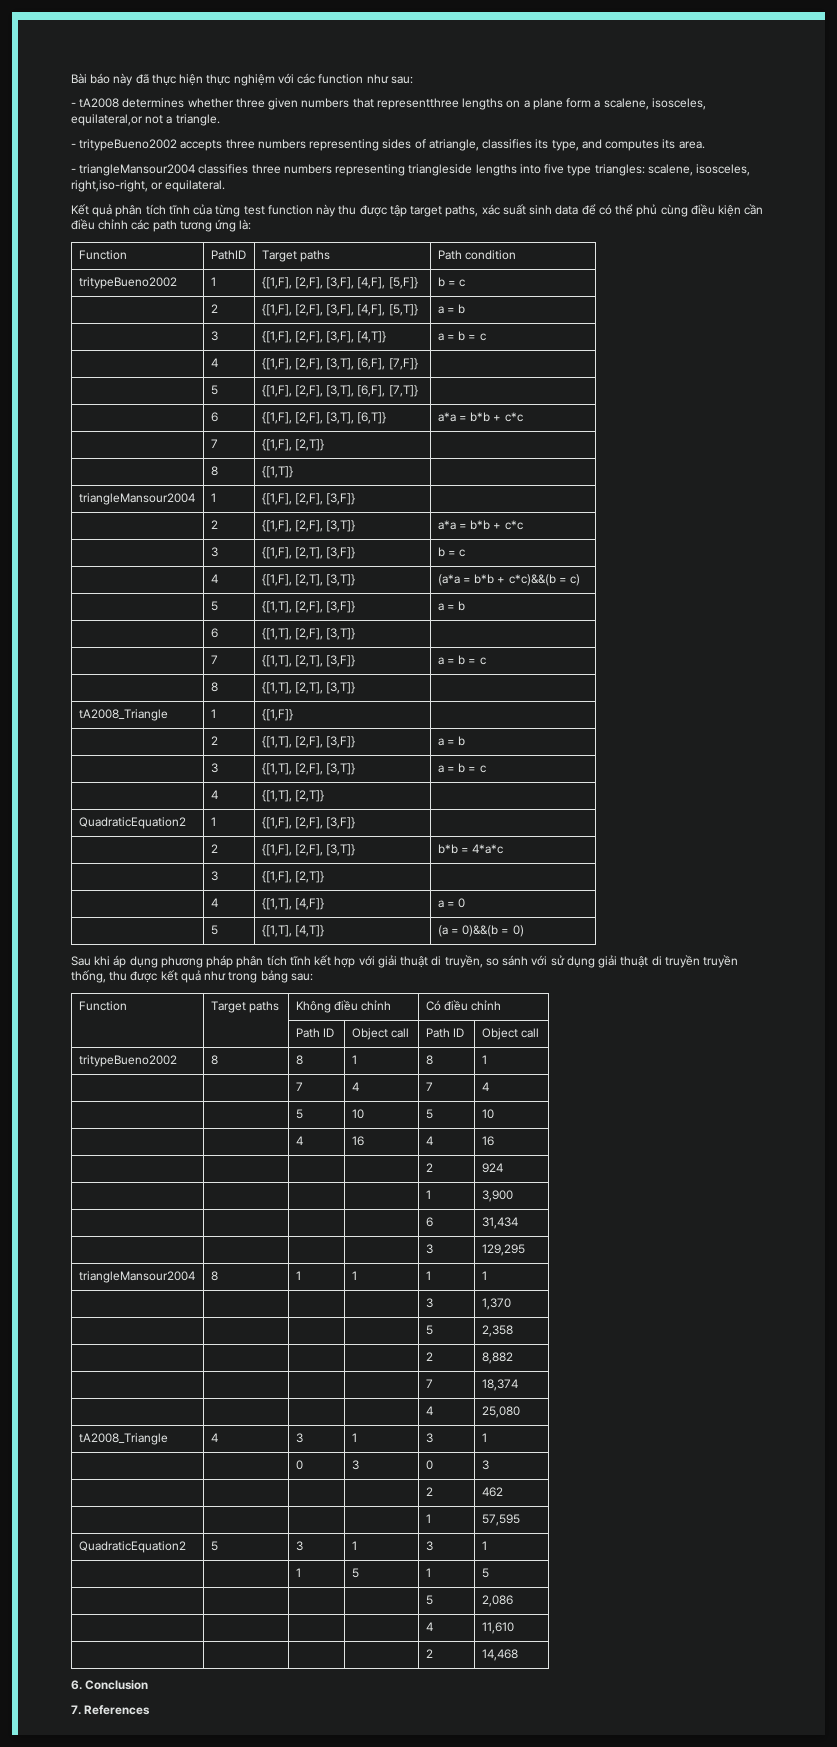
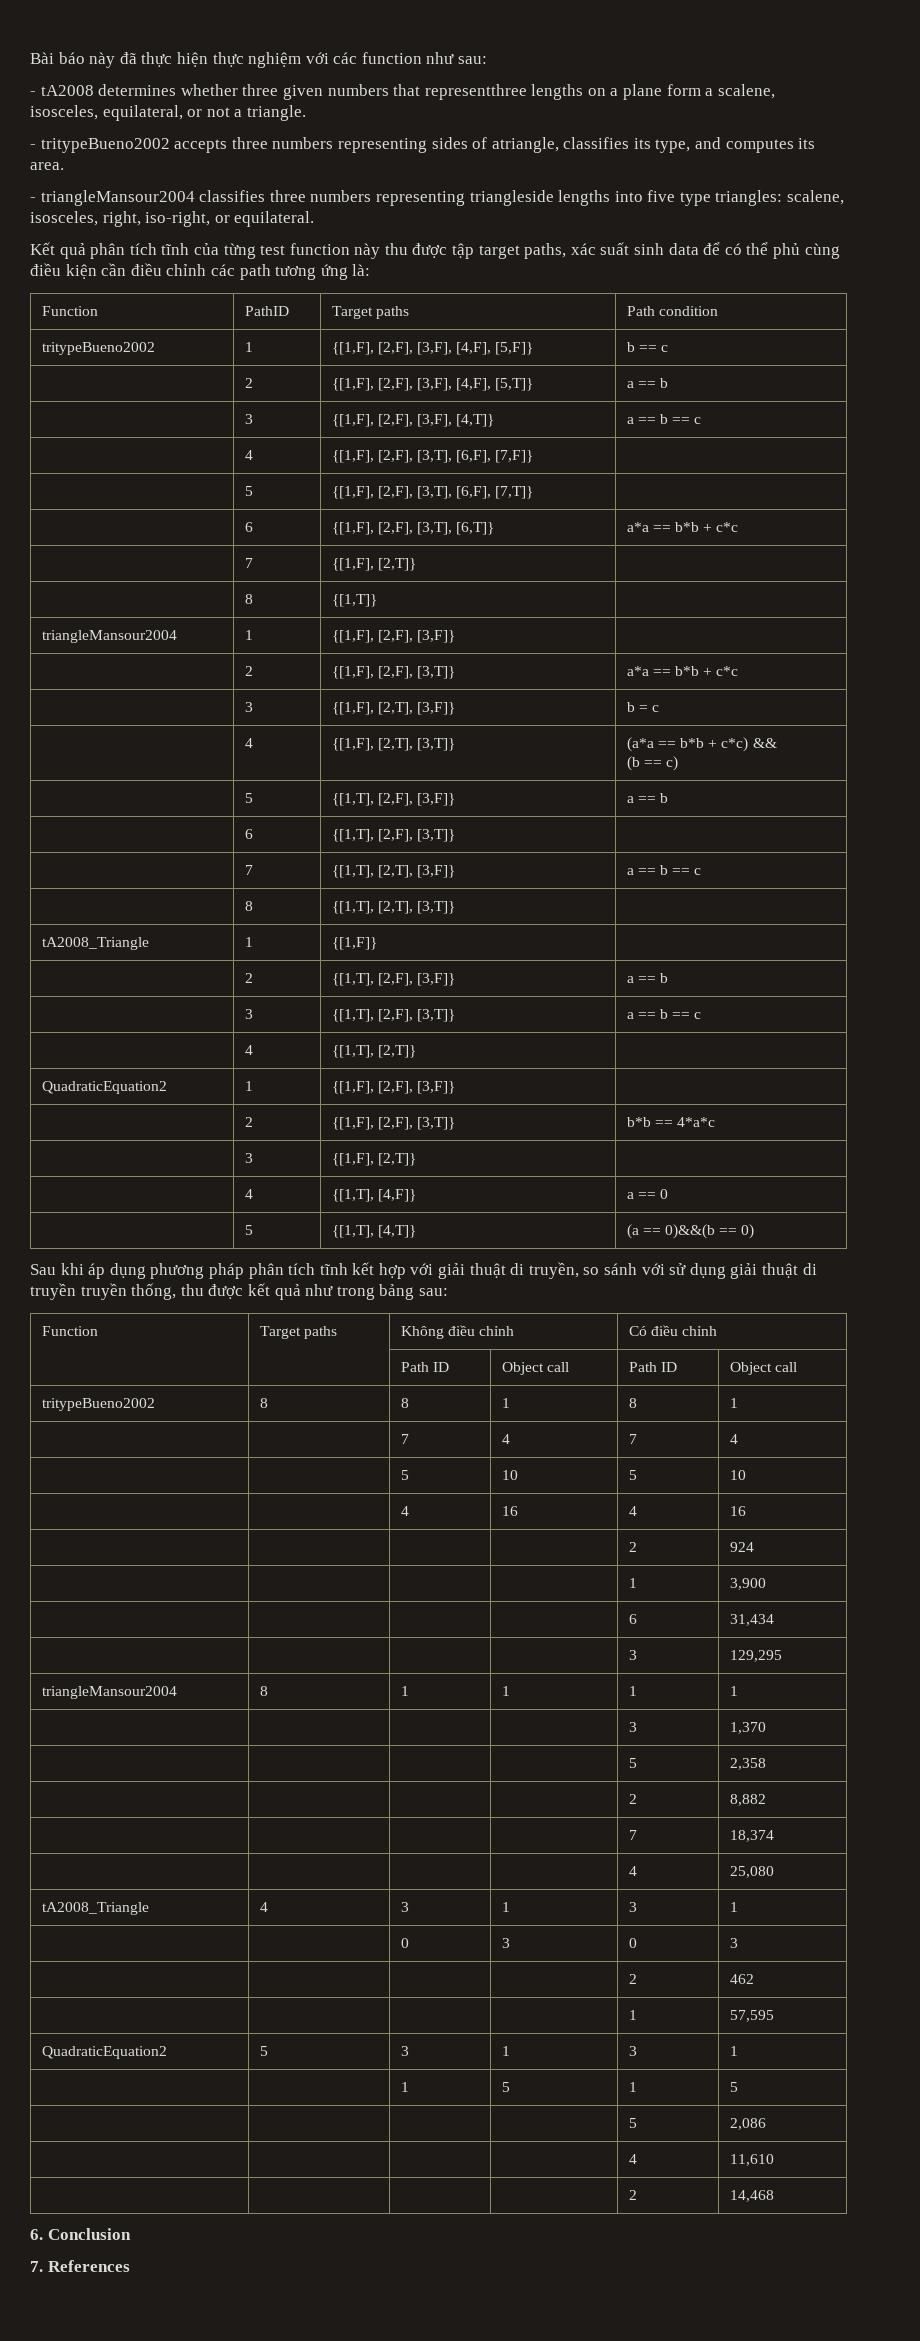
[71,114,143,126] equilateral,or -> [102,105,203,121] equilateral, or
[71,180,148,192] right,iso-right, -> [102,211,211,227] right, iso-right,
[447,280,456,286] = -> [638,345,657,352] ==
[446,307,455,313] = -> [637,381,656,388] ==
[446,331,477,341] = b = -> [637,414,691,424] == b ==
[458,415,467,421] = -> [652,525,671,532] ==
[458,523,467,529] = -> [652,669,671,676] ==
[462,574,567,586] = b*b + c*c)&&(b = -> [657,737,777,752] [626,756,662,771] == b*b + c*c) && // (b ==
[446,604,455,610] = -> [637,796,656,803] ==
[446,655,477,665] = b = -> [637,865,691,875] == b ==
[446,739,455,745] = -> [637,976,656,983] ==
[446,763,477,773] = b = -> [637,1009,691,1019] == b ==
[460,847,469,853] = -> [654,1120,673,1127] ==
[446,901,455,907] = -> [637,1192,656,1199] ==
[450,925,510,937] = 0)&&(b = -> [642,1224,738,1239] == 0)&&(b ==

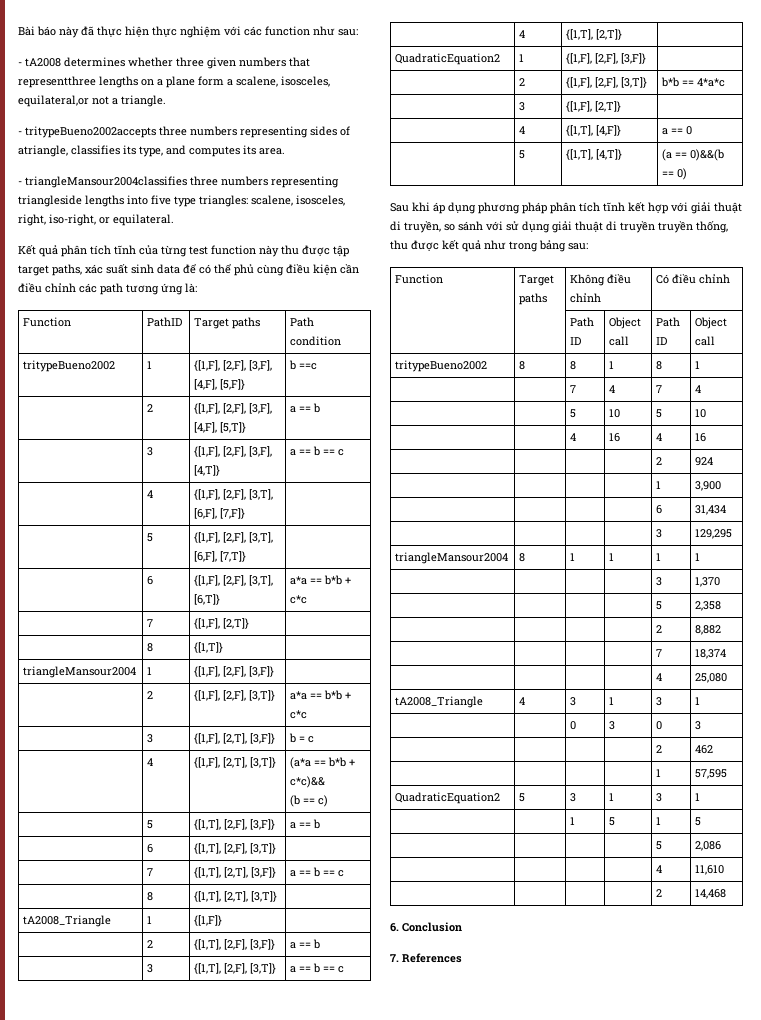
[102,105,203,121] equilateral, or -> [18,95,89,107] equilateral,or
[40,138,228,153] tritypeBueno2002 accepts -> [25,126,156,138] tritypeBueno2002accepts
[40,190,266,206] triangleMansour2004 classifies -> [25,176,187,188] triangleMansour2004classifies
[638,345,669,352] == c -> [299,363,318,370] ==c
[721,737,777,752] c*c) && -> [290,776,326,788] c*c)&&

